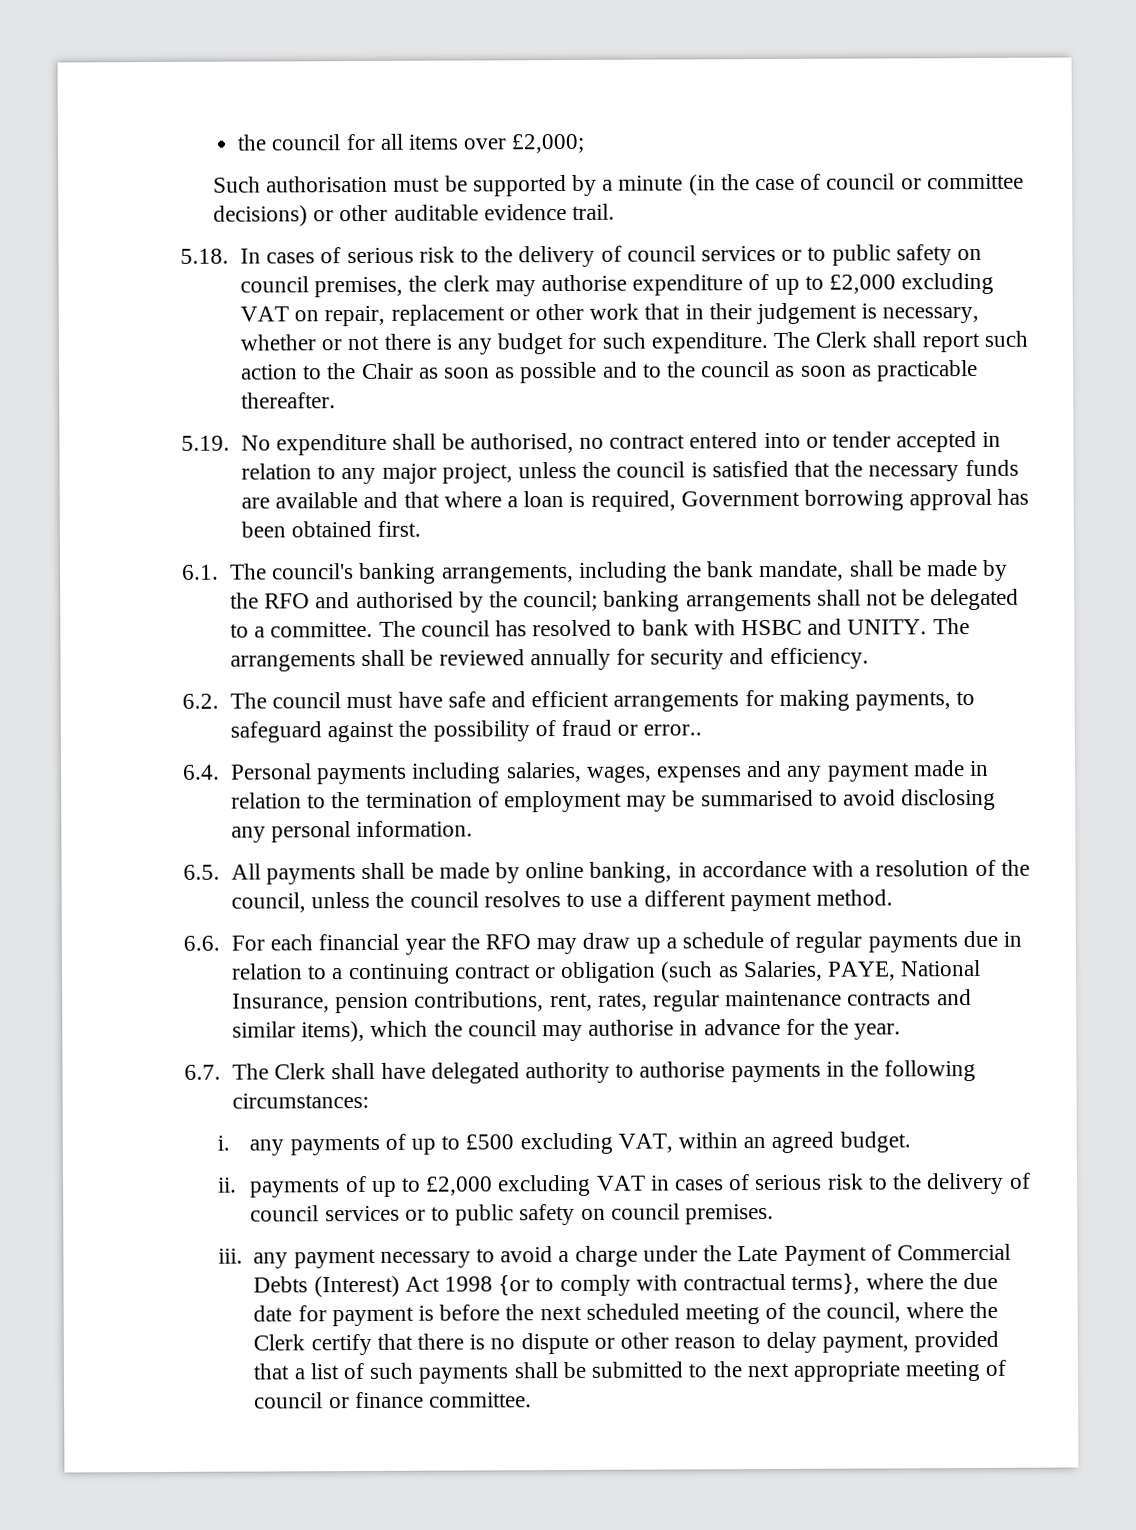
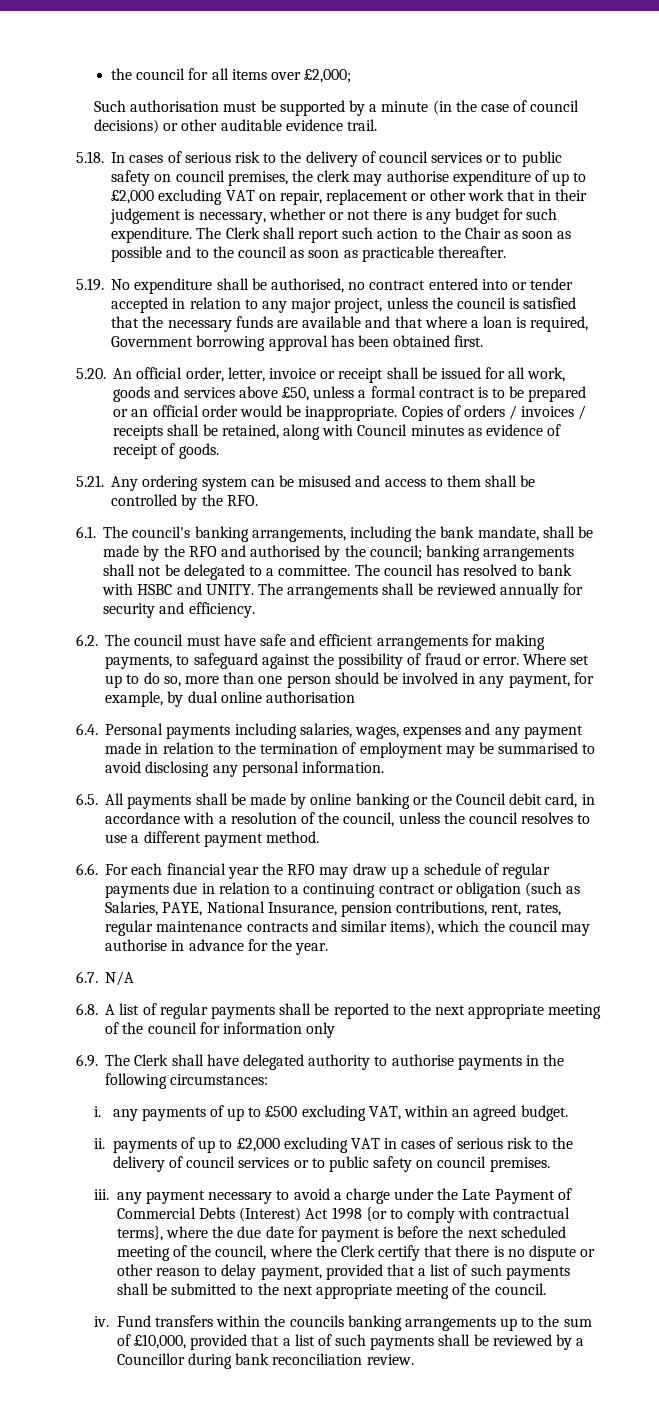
[900,173,1024,190] or committee -> (580, 106) none
(422, 528) none -> [75,367,566,383] [113,386,587,402] [113,405,587,421] [113,424,562,440] [113,443,219,459] [75,475,536,491] [111,494,258,510] // 5.20. An official order, letter, invoice or receipt shall be issued for all work, goods and services above £50, unless a formal contract is to be prepared or an official order would be inappropriate. Copies of orders / invoices / receipts shall be retained, along with Council minutes as evidence of receipt of goods. // 5.21. Any ordering system can be misused and access to them shall be controlled by the RFO.
[643,724,703,736] error.. -> [482,653,590,665] [105,672,594,688] [105,691,356,707] error. Where set up to do so, more than one person should be involved in any payment, for example, by dual online authorisation
[589,861,673,883] banking, -> [355,793,578,809] banking or the Council debit card,
(222, 1072) none -> [105,971,135,986] [75,1003,602,1019] [105,1022,336,1038] [75,1054,98,1067] N/A // 6.8. A list of regular payments shall be reported to the next appropriate meeting of the council for information only // 6.9.
[254,1391,533,1409] council or finance committee. -> [469,1283,546,1295] [94,1315,592,1331] [116,1334,585,1350] [116,1353,414,1369] the council. // iv. Fund transfers within the councils banking arrangements up to the sum of £10,000, provided that a list of such payments shall be reviewed by a Councillor during bank reconciliation review.

